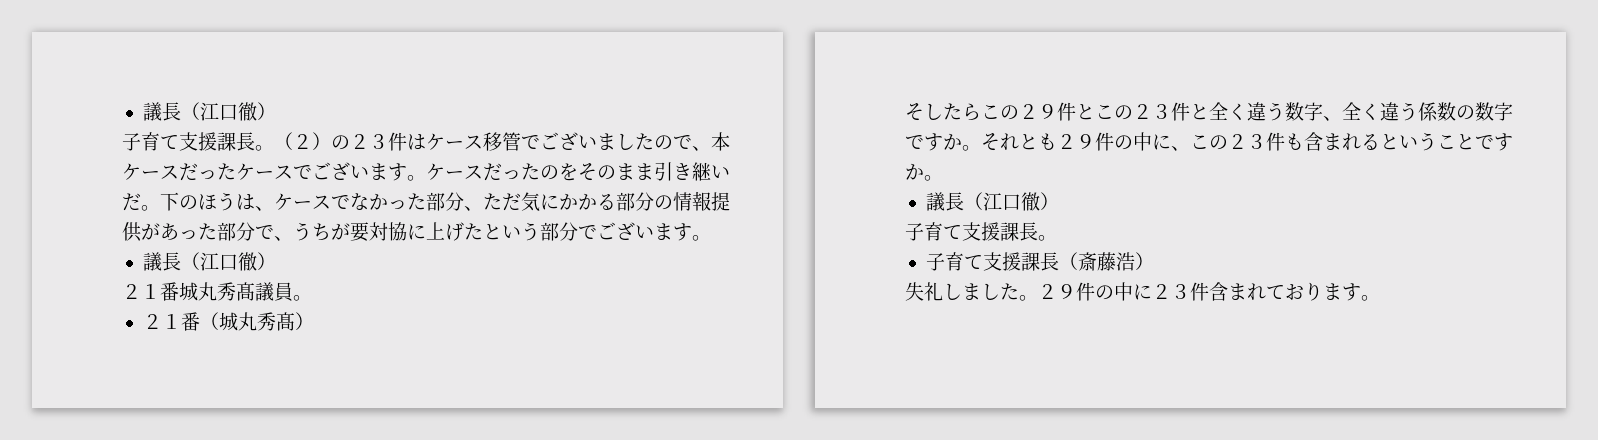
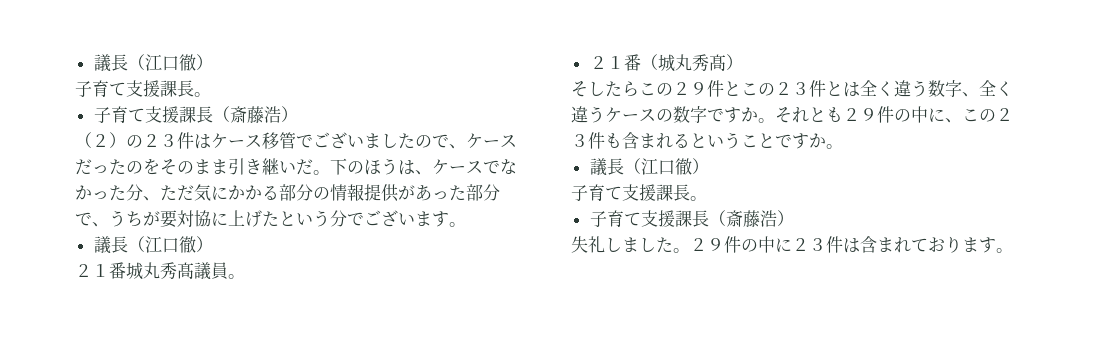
[142,102,276,121] [122,132,274,151] 議長（江口徹） // 子育て支援課長。 -> [93,54,213,72] [75,80,211,97] [93,106,298,123] 議長（江口徹） // 子育て支援課長。 // 子育て支援課長（斎藤浩） //
[711,132,730,151] [122,162,426,181] 本ケースだったケースでございます。 -> (466, 146) none
[426,192,445,211] 部 -> (126, 193) none
[540,222,559,241] 部 -> (330, 218) none
(1209, 112) none -> [843,82,860,97] は
[1418,102,1456,121] 係数 -> [605,107,656,122] ケース
(1209, 291) none -> [843,238,860,253] は

